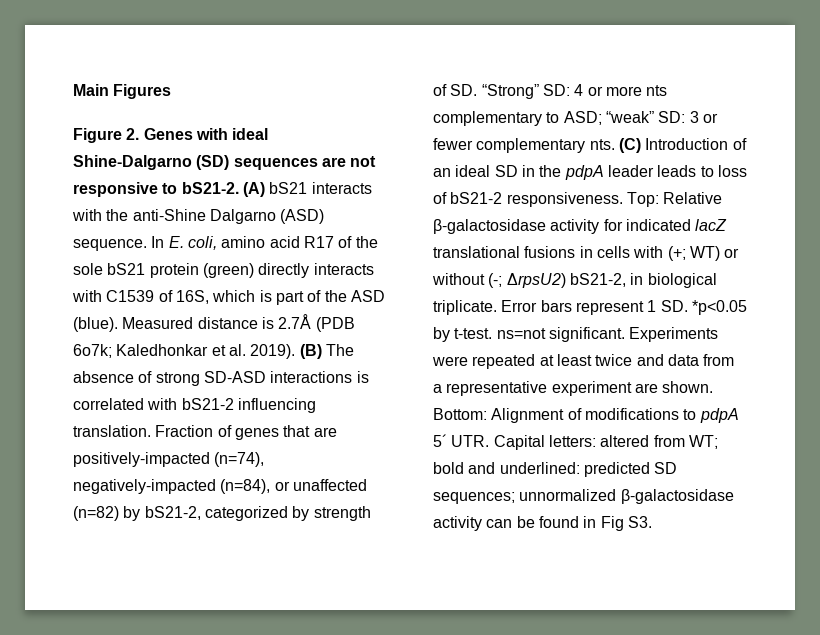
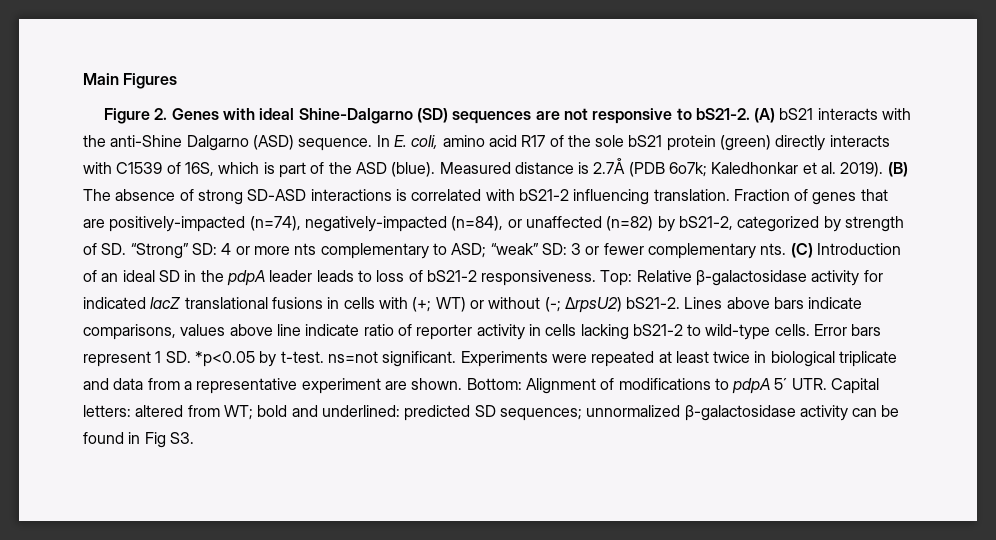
[569,273,717,288] [433,300,497,315] bS21-2, in biological triplicate. -> [626,297,863,309] [83,324,810,340] bS21-2. Lines above bars indicate comparisons, values above line indicate ratio of reporter activity in cells lacking bS21-2 to wild-type cells.
(633, 360) none -> [754,351,898,367] in biological triplicate

